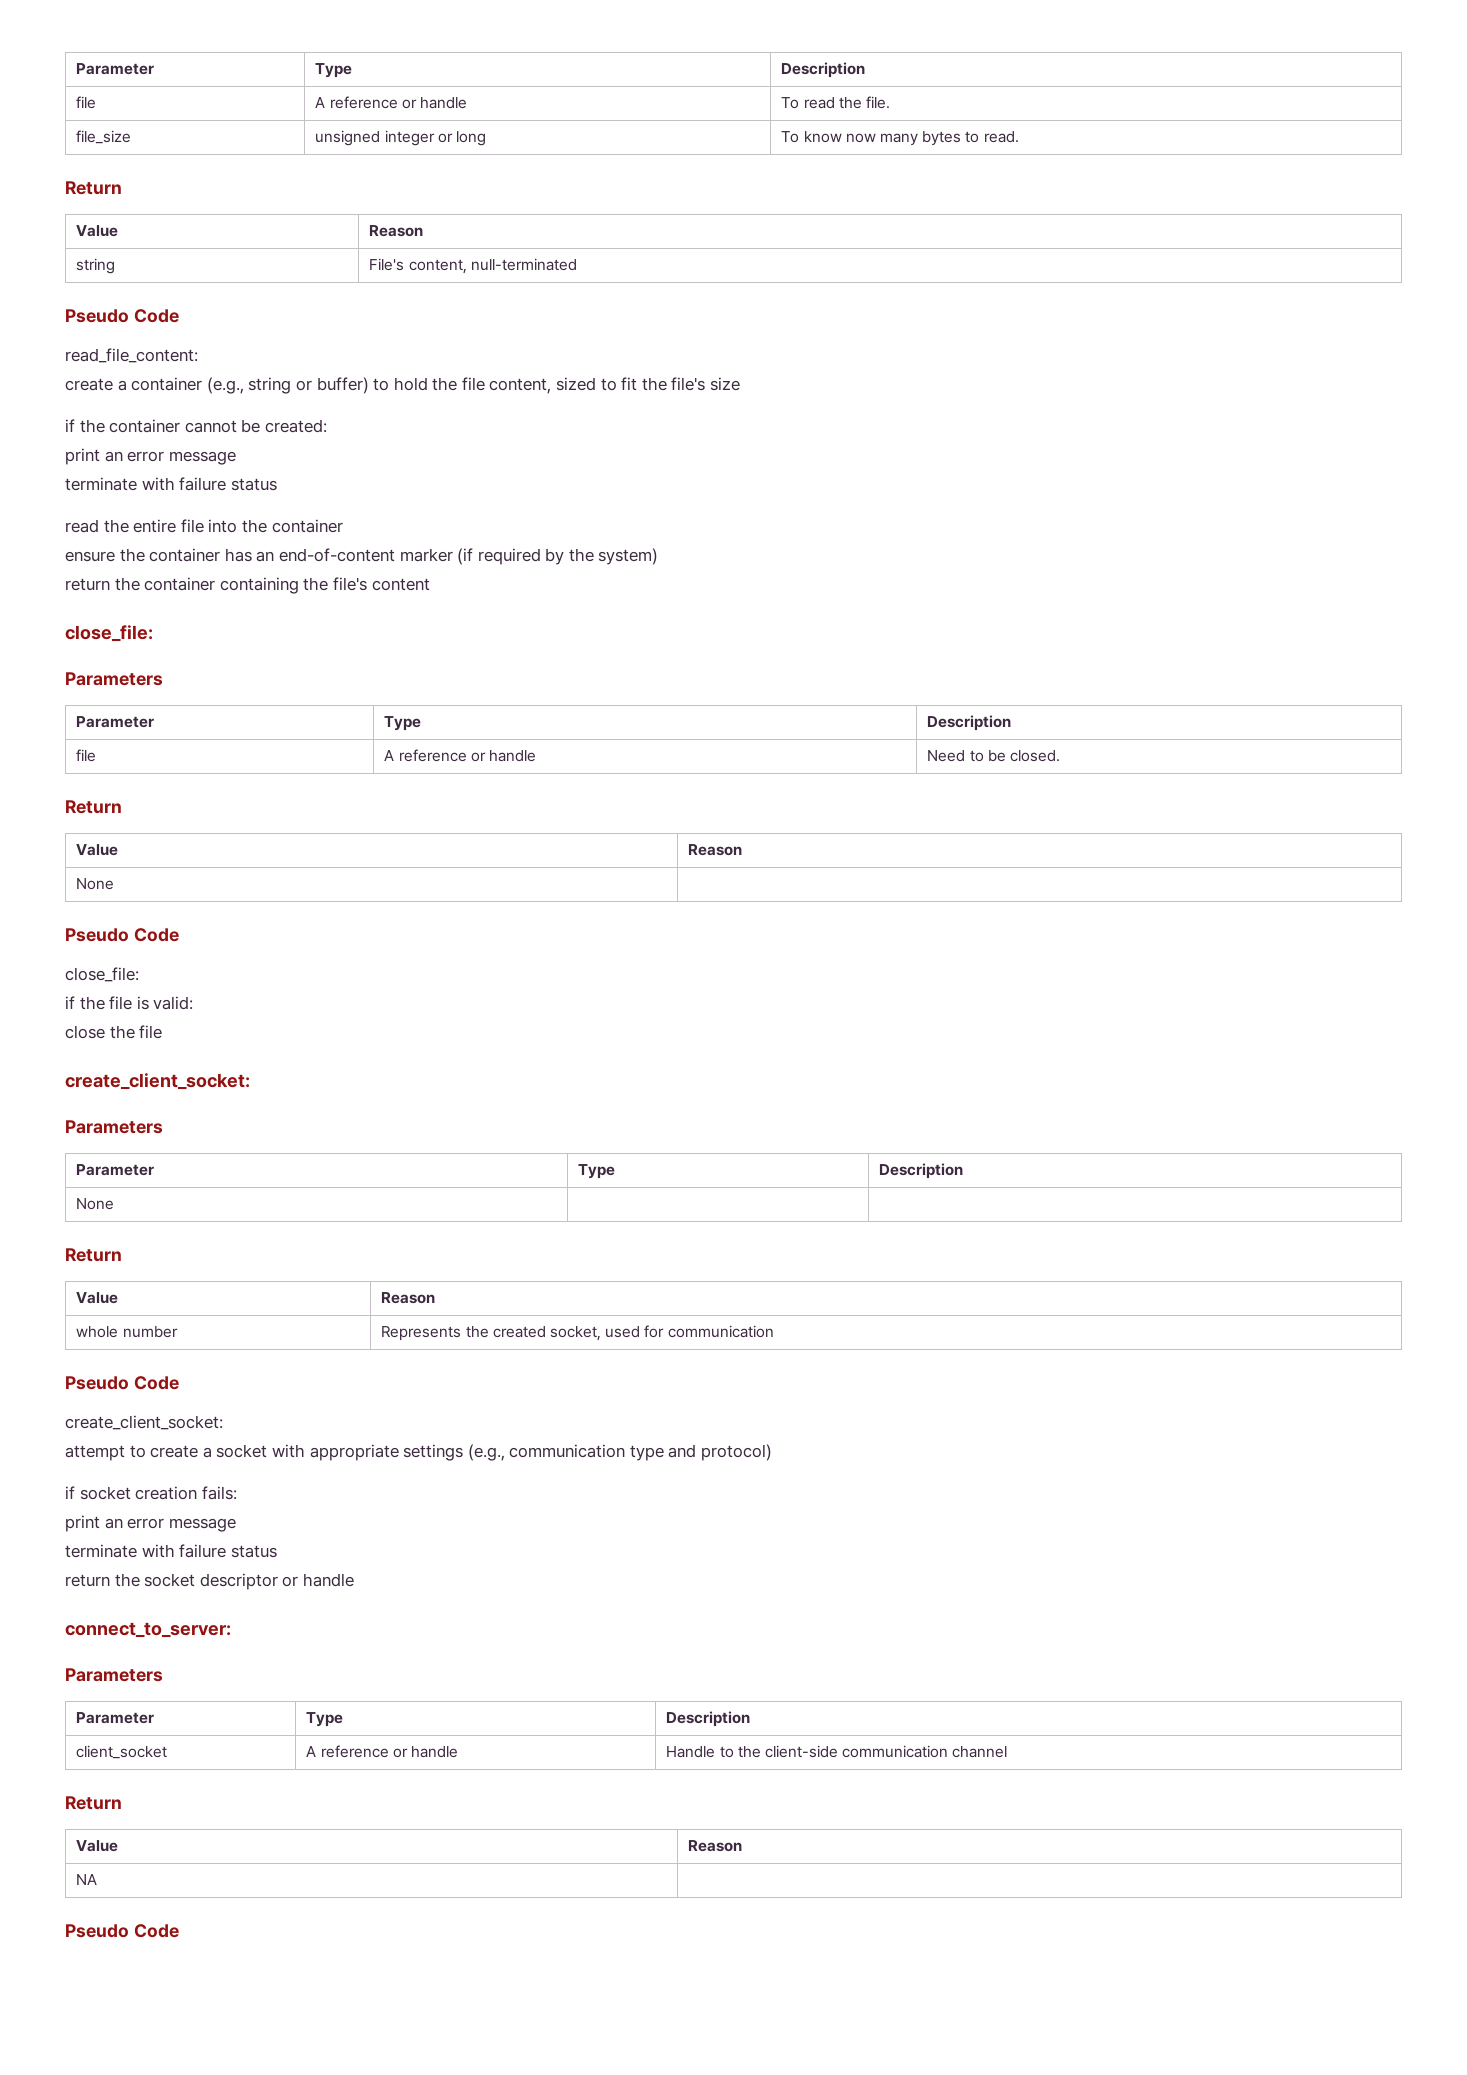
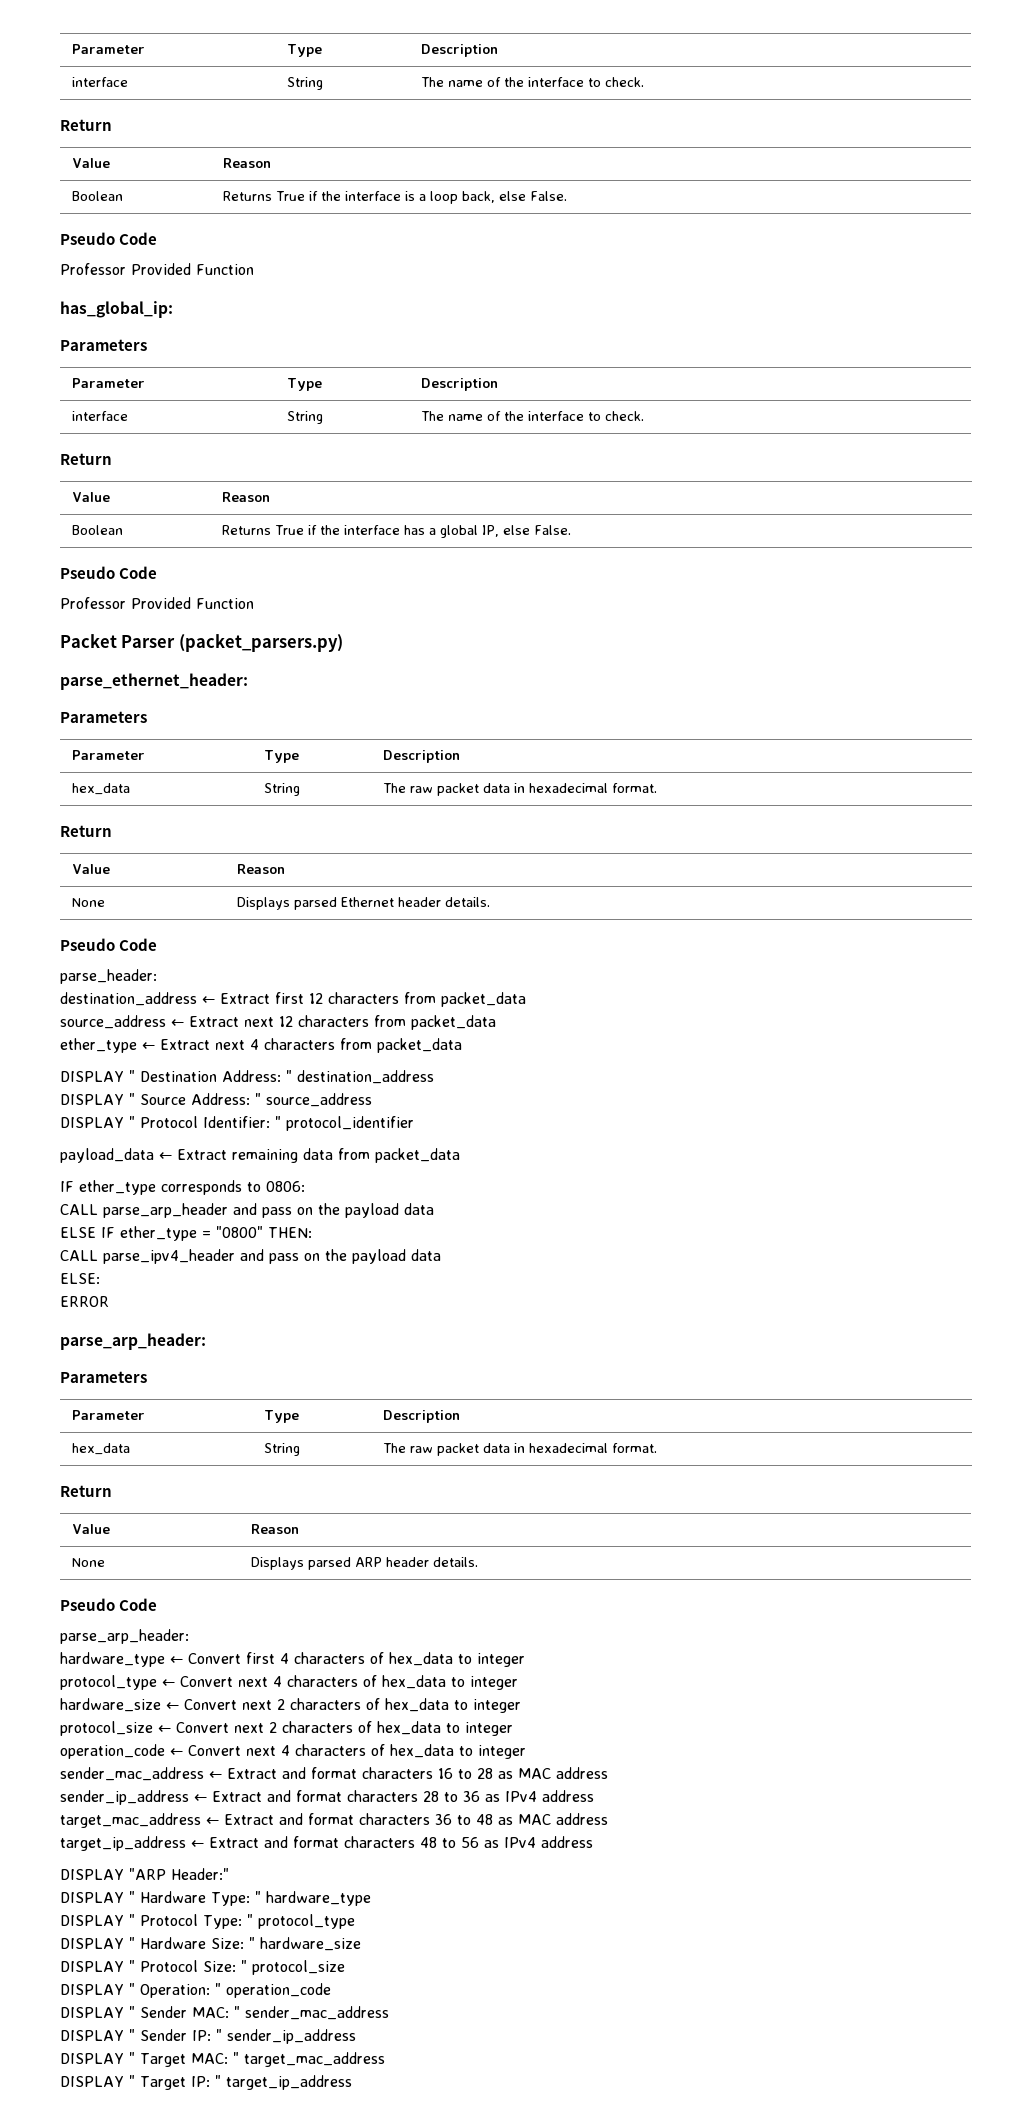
[76,63,155,75] [315,63,353,78] [781,62,866,78] [76,96,97,109] [315,96,467,109] [781,96,890,109] [76,130,132,144] [315,130,486,146] [781,131,1019,146] [65,181,122,195] [76,225,119,237] [369,225,424,237] [76,258,116,274] [369,258,577,274] [65,309,179,323] [65,348,198,363] [65,377,741,394] [65,419,327,433] [65,448,236,465] [65,477,277,491] [65,519,343,533] [65,548,659,565] [65,577,430,594] [65,625,153,642] [65,672,163,686] [76,716,155,728] [384,716,422,731] [927,715,1012,731] [76,749,97,762] [384,749,536,762] [927,750,1060,762] [65,800,122,814] [76,844,119,856] [688,844,743,856] [76,878,115,890] [65,928,179,942] [65,967,139,982] [65,996,194,1010] [65,1025,163,1039] [65,1073,250,1090] [65,1120,163,1134] [76,1164,155,1176] [578,1164,616,1179] [879,1163,964,1179] [76,1198,115,1210] [65,1248,122,1262] [76,1292,119,1304] [381,1292,436,1304] [76,1326,178,1338] [381,1325,774,1341] [65,1376,179,1390] [65,1415,223,1430] [65,1444,773,1461] [65,1486,237,1500] [65,1515,236,1532] [65,1544,277,1558] [65,1573,354,1590] [65,1622,231,1638] [65,1668,163,1682] [76,1712,155,1724] [306,1712,344,1727] [666,1711,751,1727] [76,1745,168,1759] [306,1745,458,1758] [666,1745,1008,1758] [65,1796,122,1810] [76,1840,119,1852] [688,1840,743,1852] [76,1874,98,1885] [65,1924,179,1938] Parameter | Type | Description // file | A reference or handle | To read the file. // file_size | unsigned integer or long | To know now many bytes to read. // Return // Value | Reason // string | File's content, null-terminated // Pseudo Code // read_file_content: // create a container (e.g., string or buffer) to hold the file content, sized to fit the file's size // if the container cannot be created: // print an error message // terminate with failure status // read the entire file into the container // ensure the container has an end-of-content marker (if required by the system) // return the container containing the file's content // close_file: // Parameters // Parameter | Type | Description // file | A reference or handle | Need to be closed. // Return // Value | Reason // None | // Pseudo Code // close_file: // if the file is valid: // close the file // create_client_socket: // Parameters // Parameter | Type | Description // None | | // Return // Value | Reason // whole number | Represents the created socket, used for communication // Pseudo Code // create_client_socket: // attempt to create a socket with appropriate settings (e.g., communication type and protocol) // if socket creation fails: // print an error message // terminate with failure status // return the socket descriptor or handle // connect_to_server: // Parameters // Parameter | Type | Description // client_socket | A reference or handle | Handle to the client-side communication channel // Return // Value | Reason // NA | // Pseudo Code -> [71,44,145,54] [286,44,322,57] [420,44,498,57] [71,77,128,87] [286,77,323,90] [420,77,644,87] [60,119,112,131] [71,158,110,168] [222,158,271,168] [71,191,123,201] [222,191,567,204] [60,232,158,245] [60,263,254,275] [60,301,173,318] [60,339,147,351] [71,378,145,388] [286,378,322,391] [420,378,498,391] [71,411,128,421] [286,411,323,424] [420,411,644,421] [60,453,112,465] [71,492,110,502] [221,492,270,502] [71,525,123,535] [221,525,571,538] [60,566,158,579] [60,597,254,609] [60,634,343,652] [60,673,248,690] [60,711,147,723] [71,750,145,760] [263,750,299,763] [382,750,460,763] [71,783,130,795] [263,783,300,796] [382,783,657,796] [60,825,112,837] [71,864,110,874] [236,864,285,874] [71,898,105,907] [236,897,490,910] [60,938,158,951] [60,969,157,984] [60,992,526,1007] [60,1015,496,1030] [60,1038,462,1053] [60,1070,434,1084] [60,1093,372,1107] [60,1116,414,1131] [60,1148,460,1163] [60,1180,305,1195] [60,1203,434,1218] [60,1226,312,1241] [60,1249,441,1264] [60,1273,100,1284] [60,1296,109,1307] [60,1333,206,1350] [60,1371,147,1383] [71,1410,145,1420] [263,1410,299,1423] [382,1410,460,1423] [71,1443,130,1455] [263,1443,300,1456] [382,1443,657,1456] [60,1485,112,1497] [71,1524,110,1534] [250,1524,299,1534] [71,1558,105,1567] [250,1557,478,1570] [60,1598,158,1611] [60,1629,189,1644] [60,1652,525,1667] [60,1675,518,1690] [60,1698,521,1713] [60,1721,513,1736] [60,1744,526,1759] [60,1767,608,1781] [60,1790,594,1805] [60,1813,608,1828] [60,1836,593,1851] [60,1868,229,1880] [60,1891,371,1906] [60,1914,355,1929] [60,1937,361,1951] [60,1960,345,1975] [60,1983,331,1998] [60,2006,389,2020] [60,2029,356,2044] [60,2052,385,2067] [60,2075,352,2090] Parameter | Type | Description // interface | String | The name of the interface to check. // Return // Value | Reason // Boolean | Returns True if the interface is a loop back, else False. // Pseudo Code // Professor Provided Function // has_global_ip: // Parameters // Parameter | Type | Description // interface | String | The name of the interface to check. // Return // Value | Reason // Boolean | Returns True if the interface has a global IP, else False. // Pseudo Code // Professor Provided Function // Packet Parser (packet_parsers.py) // parse_ethernet_header: // Parameters // Parameter | Type | Description // hex_data | String | The raw packet data in hexadecimal format. // Return // Value | Reason // None | Displays parsed Ethernet header details. // Pseudo Code // parse_header: // destination_address ← Extract first 12 characters from packet_data // source_address ← Extract next 12 characters from packet_data // ether_type ← Extract next 4 characters from packet_data // DISPLAY " Destination Address: " destination_address // DISPLAY " Source Address: " source_address // DISPLAY " Protocol Identifier: " protocol_identifier // payload_data ← Extract remaining data from packet_data // IF ether_type corresponds to 0806: // CALL parse_arp_header and pass on the payload data // ELSE IF ether_type = "0800" THEN: // CALL parse_ipv4_header and pass on the payload data // ELSE: // ERROR // parse_arp_header: // Parameters // Parameter | Type | Description // hex_data | String | The raw packet data in hexadecimal format. // Return // Value | Reason // None | Displays parsed ARP header details. // Pseudo Code // parse_arp_header: // hardware_type ← Convert first 4 characters of hex_data to integer // protocol_type ← Convert next 4 characters of hex_data to integer // hardware_size ← Convert next 2 characters of hex_data to integer // protocol_size ← Convert next 2 characters of hex_data to integer // operation_code ← Convert next 4 characters of hex_data to integer // sender_mac_address ← Extract and format characters 16 to 28 as MAC address // sender_ip_address ← Extract and format characters 28 to 36 as IPv4 address // target_mac_address ← Extract and format characters 36 to 48 as MAC address // target_ip_address ← Extract and format characters 48 to 56 as IPv4 address // DISPLAY "ARP Header:" // DISPLAY " Hardware Type: " hardware_type // DISPLAY " Protocol Type: " protocol_type // DISPLAY " Hardware Size: " hardware_size // DISPLAY " Protocol Size: " protocol_size // DISPLAY " Operation: " operation_code // DISPLAY " Sender MAC: " sender_mac_address // DISPLAY " Sender IP: " sender_ip_address // DISPLAY " Target MAC: " target_mac_address // DISPLAY " Target IP: " target_ip_address

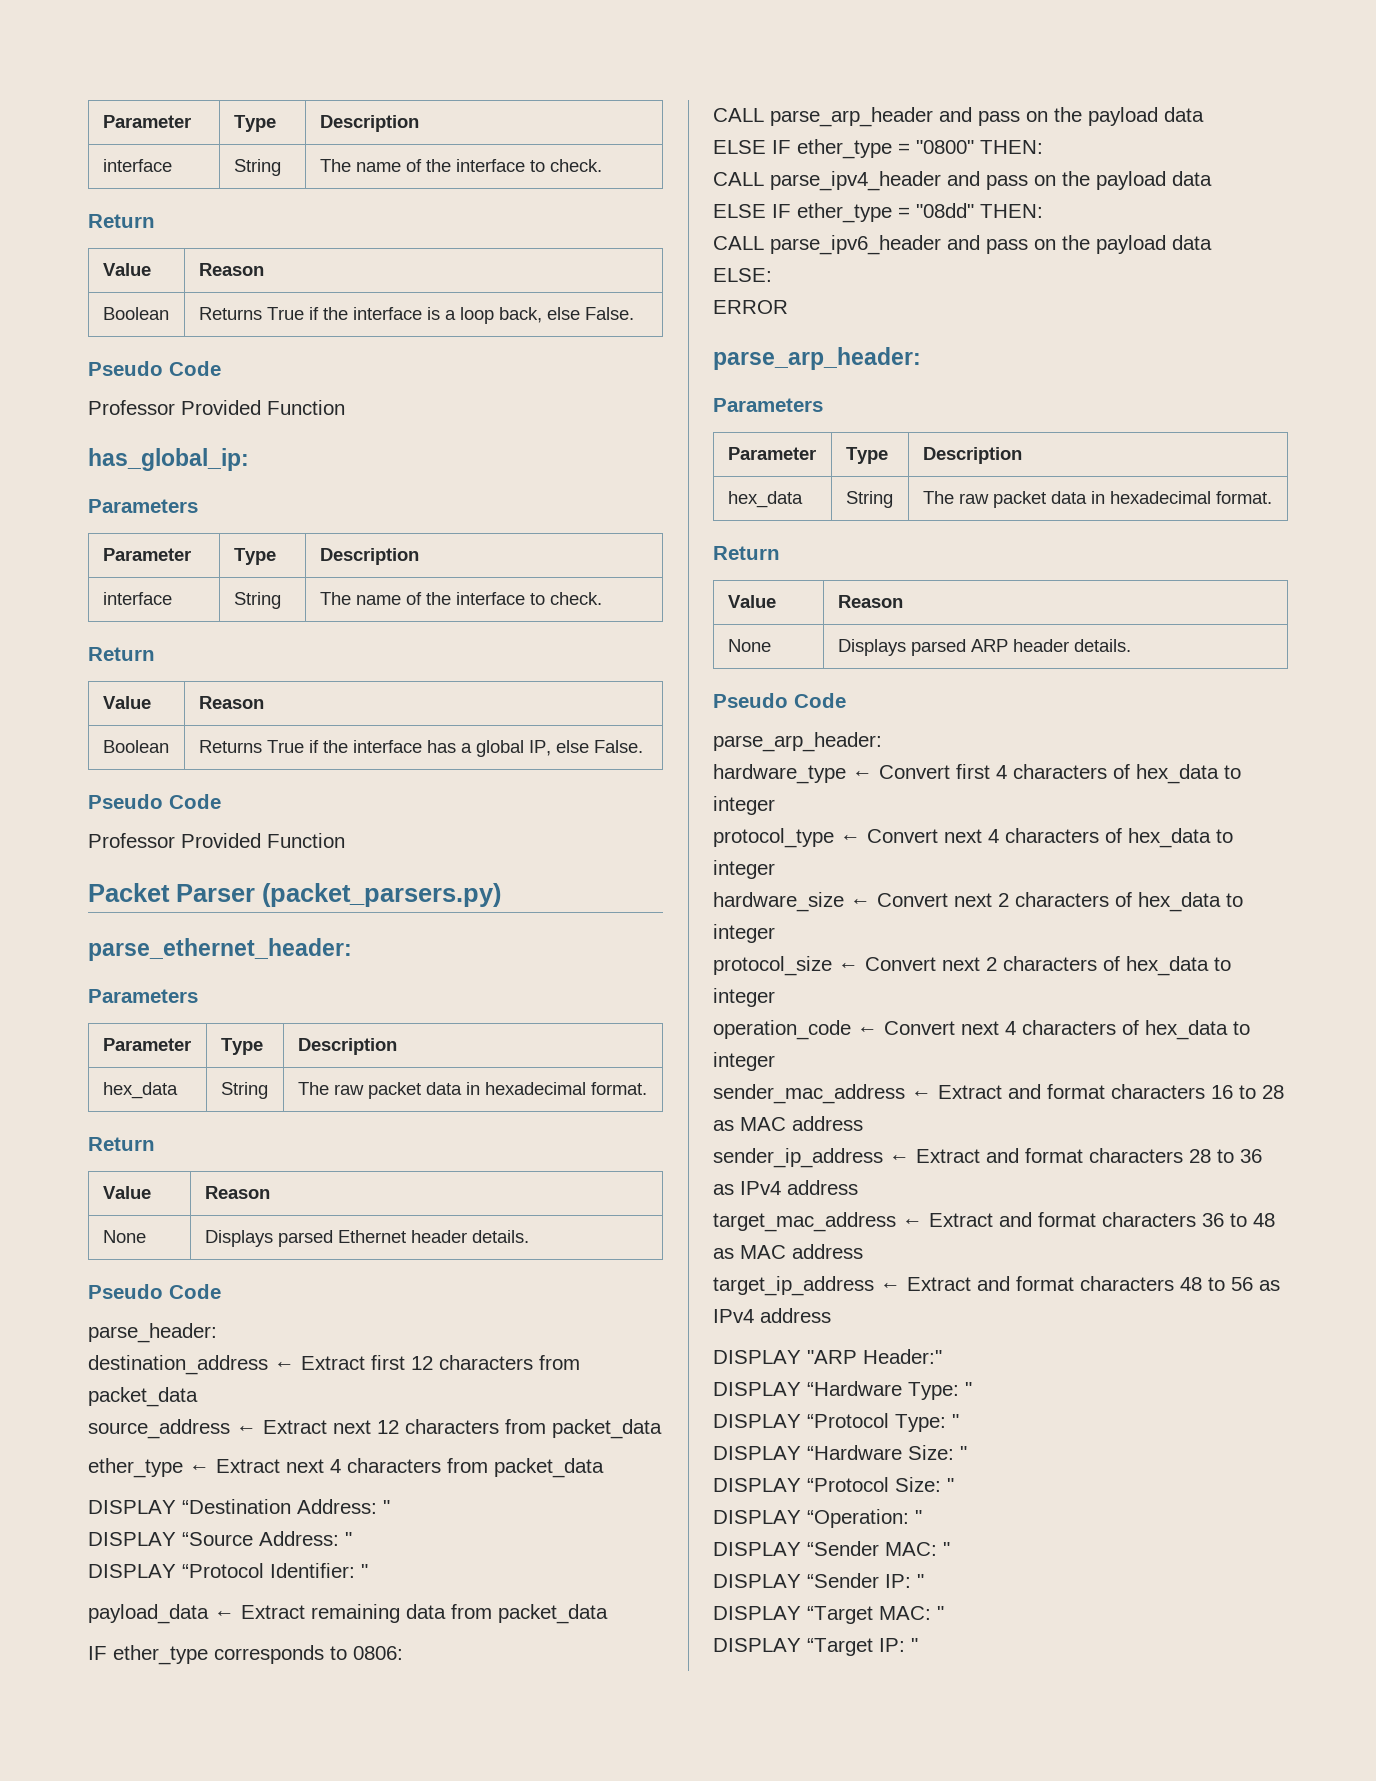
[129,1070,434,1084] [60,1093,372,1107] [60,1116,198,1128] " Destination Address: " destination_address // DISPLAY " Source Address: " source_address // DISPLAY " Protocol -> [182,1499,390,1514] [88,1531,352,1546] [88,1563,264,1578] “Destination Address: " // DISPLAY “Source Address: " // DISPLAY “Protocol
[286,1116,414,1131] protocol_identifier -> (368, 1571) none
(441, 1255) none -> [713,203,1043,223] [713,235,1212,255] // ELSE IF ether_type = "08dd" THEN: // CALL parse_ipv6_header and pass on the payload data
[129,1891,371,1906] [60,1914,355,1929] [60,1937,361,1951] [60,1960,345,1975] [60,1983,331,1998] [60,2006,389,2020] [60,2029,356,2044] [60,2052,385,2067] [60,2075,352,2090] " Hardware Type: " hardware_type // DISPLAY " Protocol Type: " protocol_type // DISPLAY " Hardware Size: " hardware_size // DISPLAY " Protocol Size: " protocol_size // DISPLAY " Operation: " operation_code // DISPLAY " Sender MAC: " sender_mac_address // DISPLAY " Sender IP: " sender_ip_address // DISPLAY " Target MAC: " target_mac_address // DISPLAY " Target IP: " target_ip_address -> [807,1381,972,1400] [713,1413,959,1432] [713,1445,967,1460] [713,1477,954,1492] [713,1509,922,1528] [713,1541,950,1556] [713,1573,924,1588] [713,1606,944,1624] [713,1638,918,1656] “Hardware Type: " // DISPLAY “Protocol Type: " // DISPLAY “Hardware Size: " // DISPLAY “Protocol Size: " // DISPLAY “Operation: " // DISPLAY “Sender MAC: " // DISPLAY “Sender IP: " // DISPLAY “Target MAC: " // DISPLAY “Target IP: "

